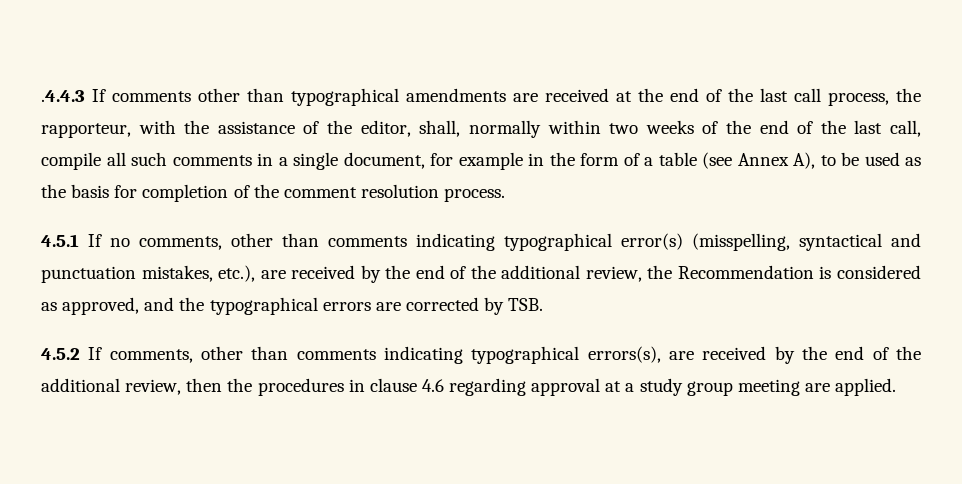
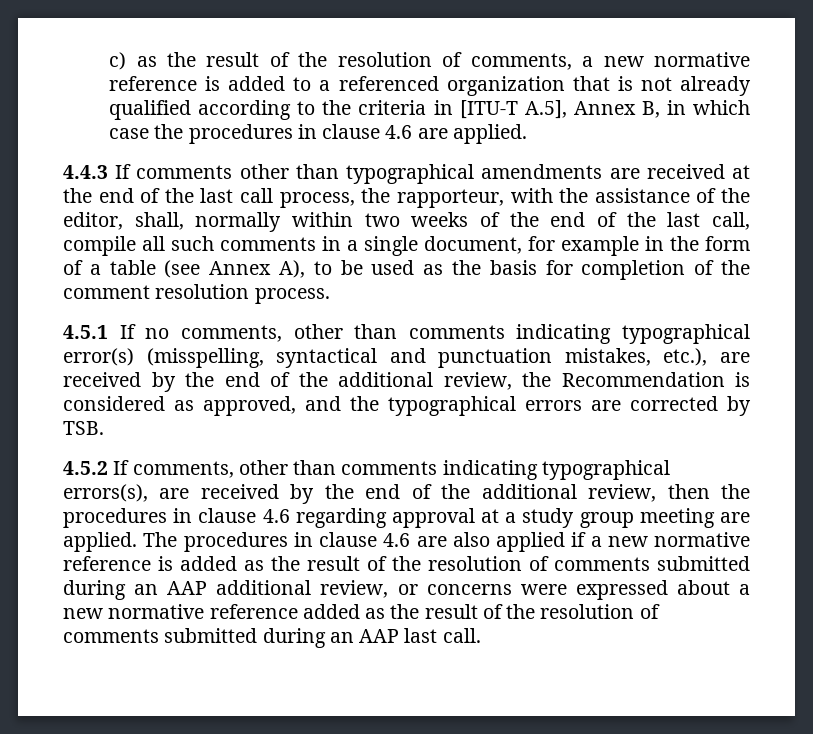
[41,90,85,102] .4.4.3 -> [109,52,750,70] [109,76,751,96] [109,100,750,120] [109,124,527,144] [63,165,108,179] c) as the result of the resolution of comments, a new normative reference is added to a referenced organization that is not already qualified according to the criteria in [ITU-T A.5], Annex B, in which case the procedures in clause 4.6 are applied. // 4.4.3
(897, 387) none -> [143,532,750,552] [63,556,750,571] [63,580,751,600] [63,604,660,619] [63,628,481,648] The procedures in clause 4.6 are also applied if a new normative reference is added as the result of the resolution of comments submitted during an AAP additional review, or concerns were expressed about a new normative reference added as the result of the resolution of comments submitted during an AAP last call.

